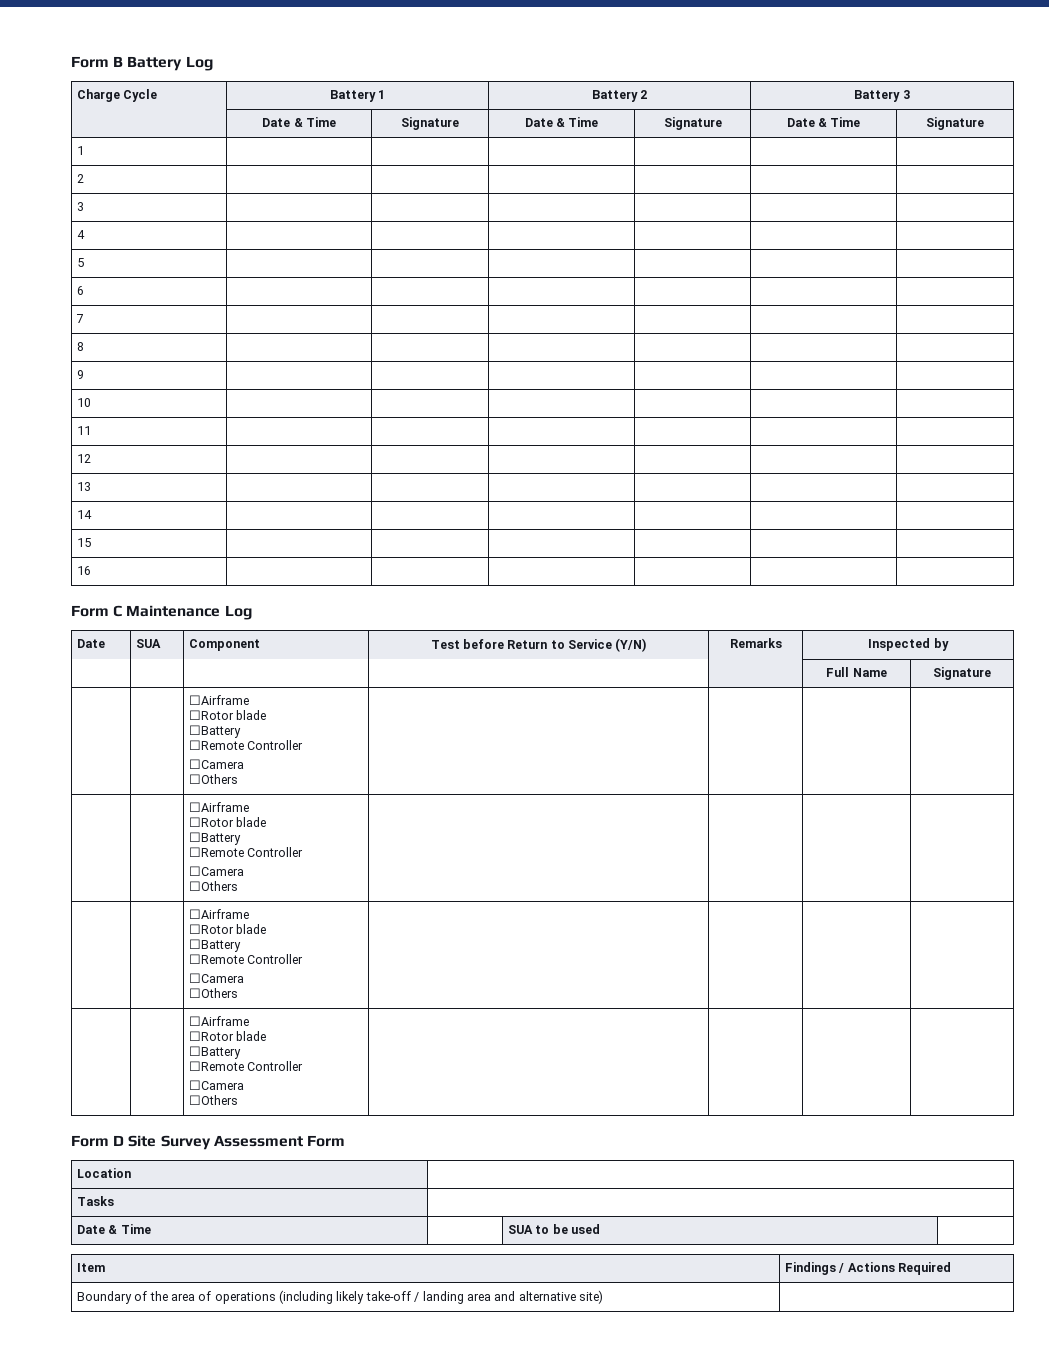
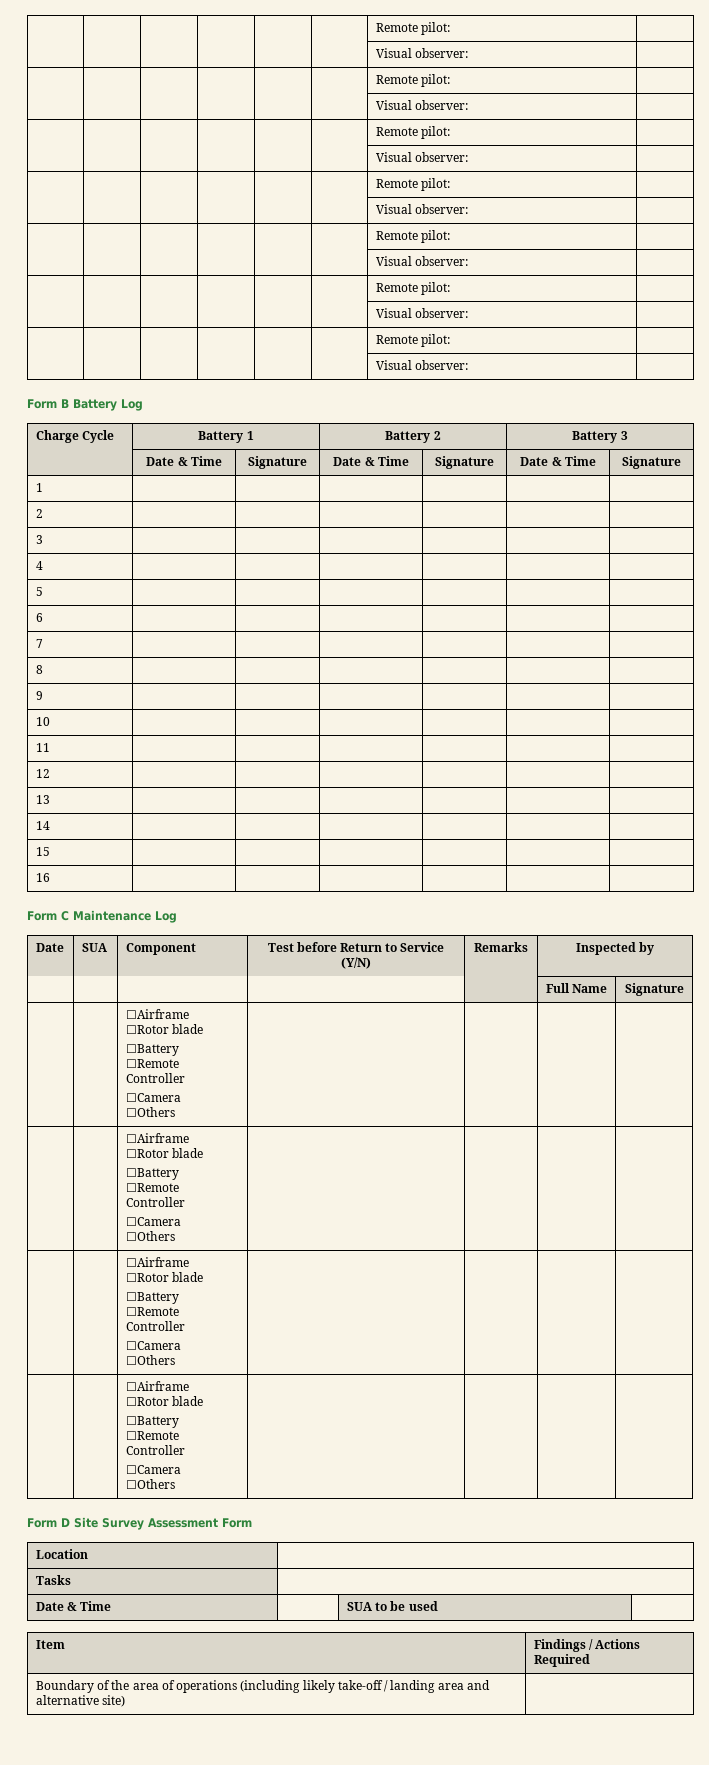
(71, 62) none -> [375,22,451,35] [375,48,469,58] [375,74,451,87] [375,100,469,110] [375,126,451,139] [375,152,469,162] [375,178,451,191] [375,204,469,214] [375,230,451,243] [375,256,469,266] [375,282,451,295] [375,308,469,318] [375,334,451,347] [375,360,469,370] | | | | | | Remote pilot: | // | | | | | | Visual observer: | // | | | | | | Remote pilot: | // | | | | | | Visual observer: | // | | | | | | Remote pilot: | // | | | | | | Visual observer: | // | | | | | | Remote pilot: | // | | | | | | Visual observer: | // | | | | | | Remote pilot: | // | | | | | | Visual observer: | // | | | | | | Remote pilot: | // | | | | | | Visual observer: | // | | | | | | Remote pilot: | // | | | | | | Visual observer: | //

